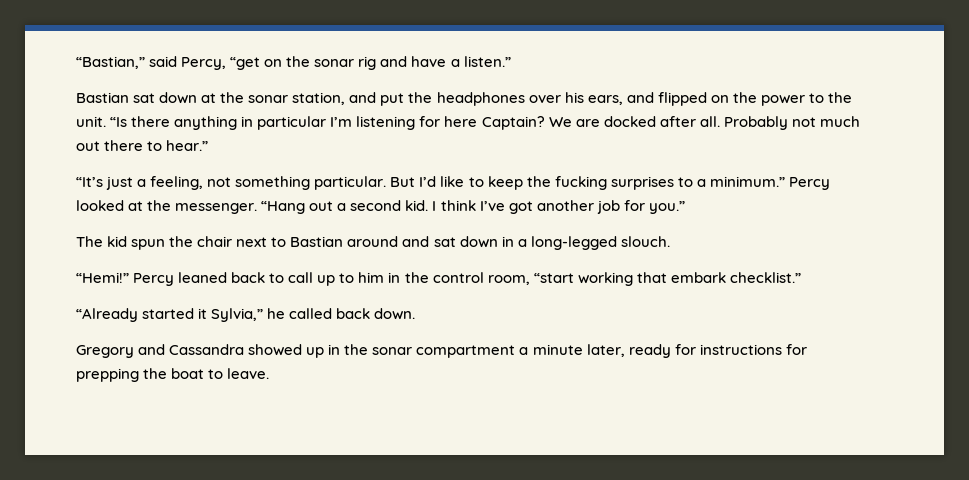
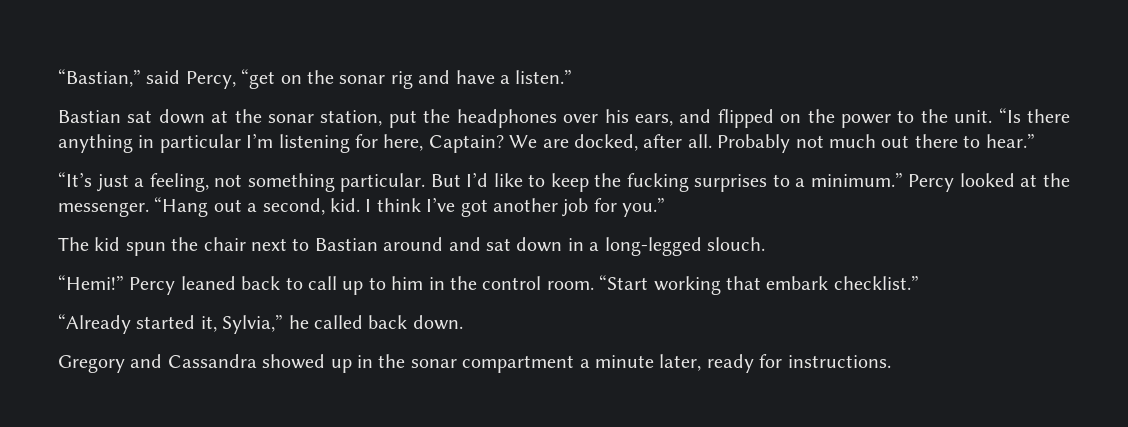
[349,92,377,103] and -> (383, 118) none
[444,116,478,127] here -> [383,134,424,151] here,
[603,116,656,127] docked -> [573,134,638,151] docked,
[350,200,402,211] second -> [262,198,325,215] second,
[487,273,574,285] room, “start -> [546,275,649,290] room. “Start
[198,308,208,319] it -> [200,316,217,332] it,
[699,344,807,355] [76,368,270,382] instructions for prepping the boat to leave. -> [787,355,891,368] instructions.

